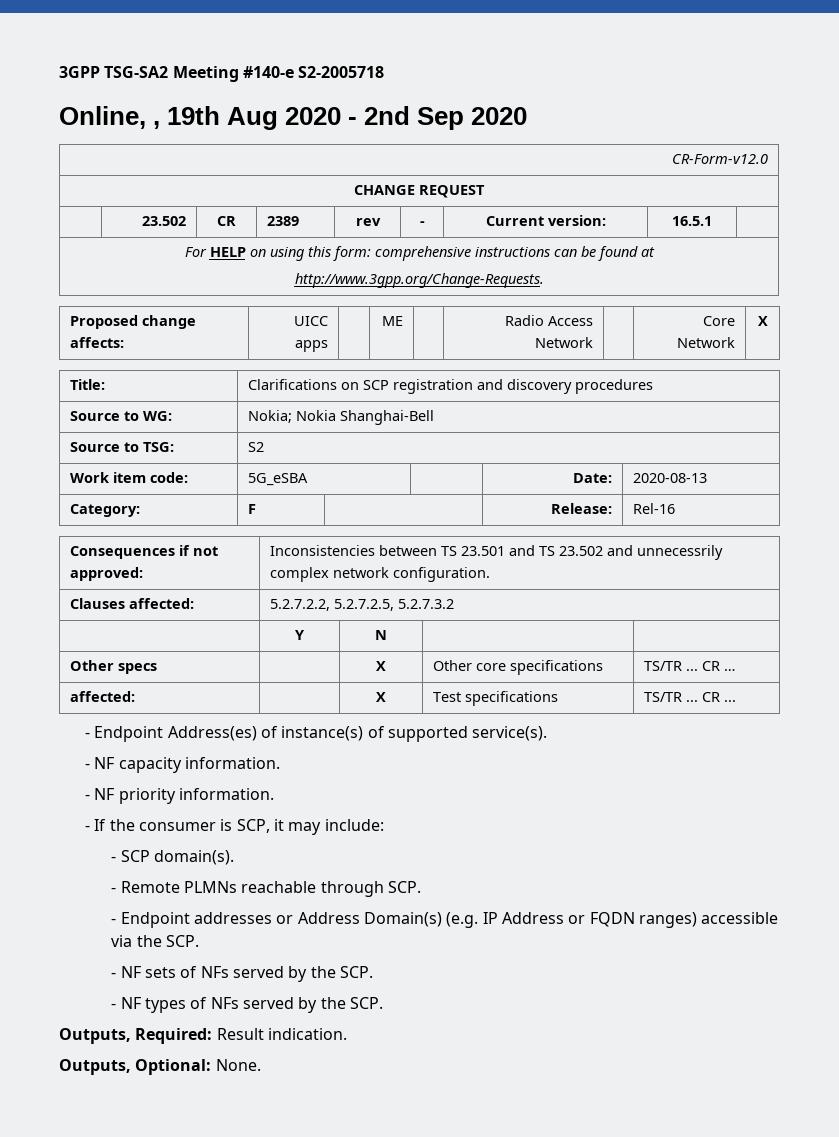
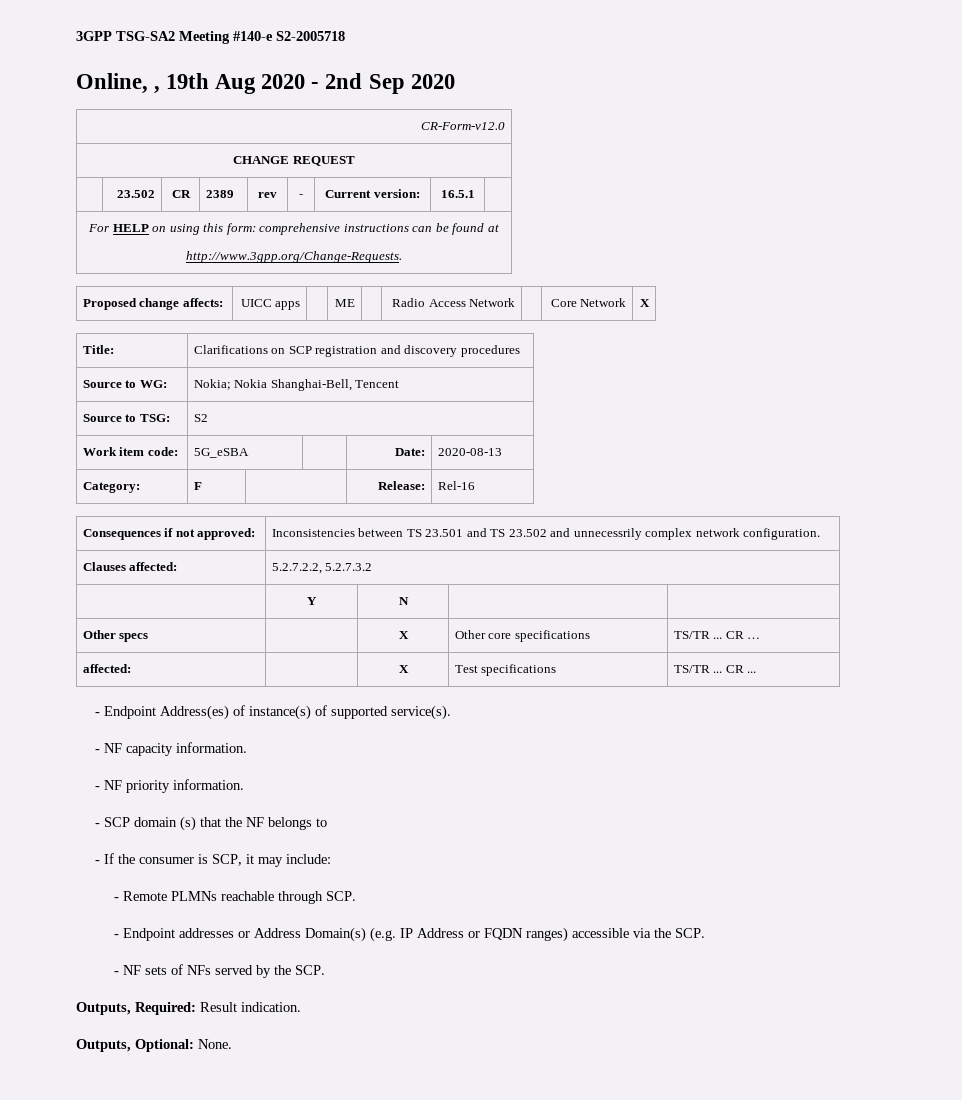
[340,410,435,425] Shanghai-Bell -> [270,379,400,391] Shanghai-Bell, Tencent
[334,599,395,611] 5.2.7.2.5, -> (322, 568) none
(275, 794) none -> [95,816,328,831] // - SCP domain (s) that the NF belongs to
[111,850,234,865] // - SCP domain(s). -> (332, 859) none
[111,997,383,1013] // - NF types of NFs served by the SCP. -> (326, 970) none

